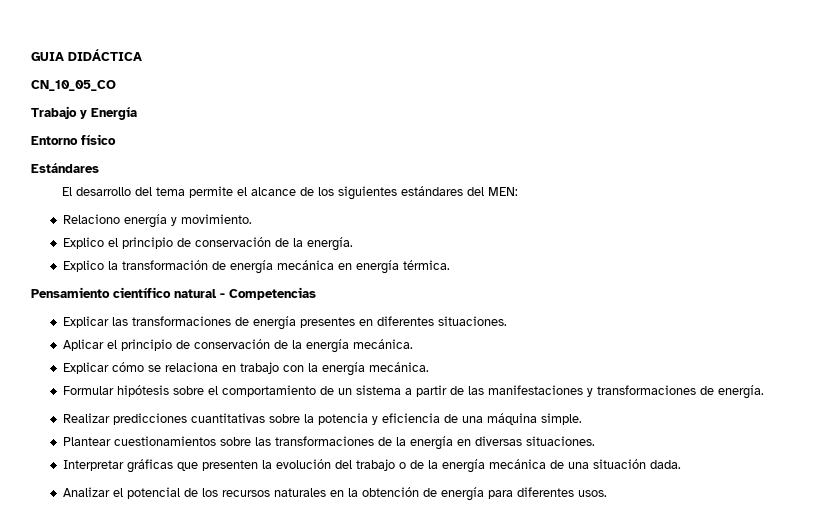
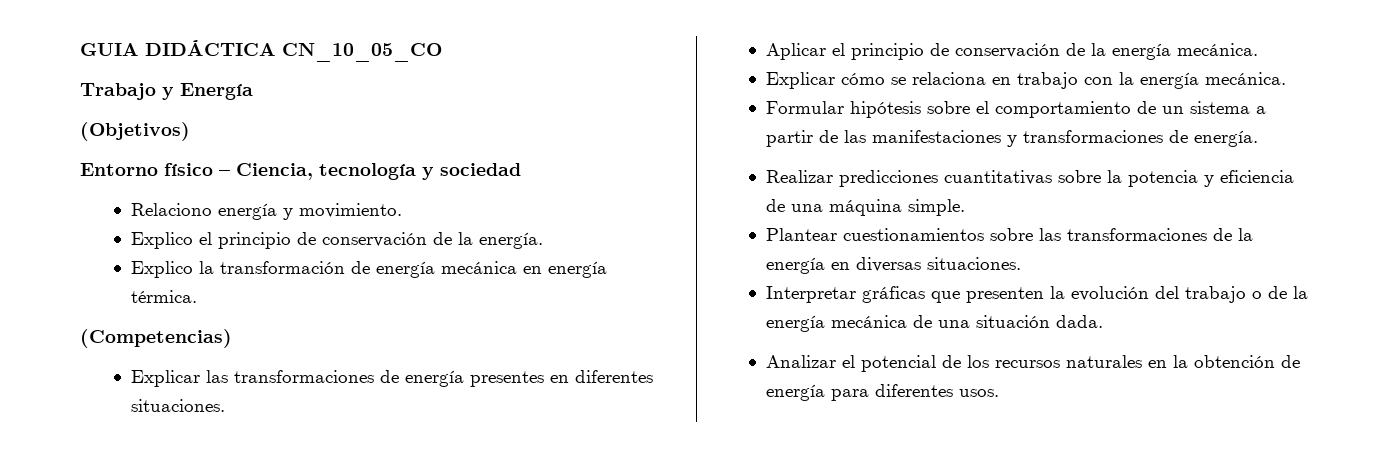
(142, 55) // -> (276, 48) none
(137, 113) none -> [80,122,190,141] // (Objetivos)
[31,163,99,173] [62,186,519,200] // Estándares // El desarrollo del tema permite el alcance de los siguientes estándares del MEN: -> [219,163,521,180] – Ciencia, tecnología y sociedad
[31,287,316,300] Pensamiento científico natural - Competencias -> [80,329,232,348] (Competencias)

